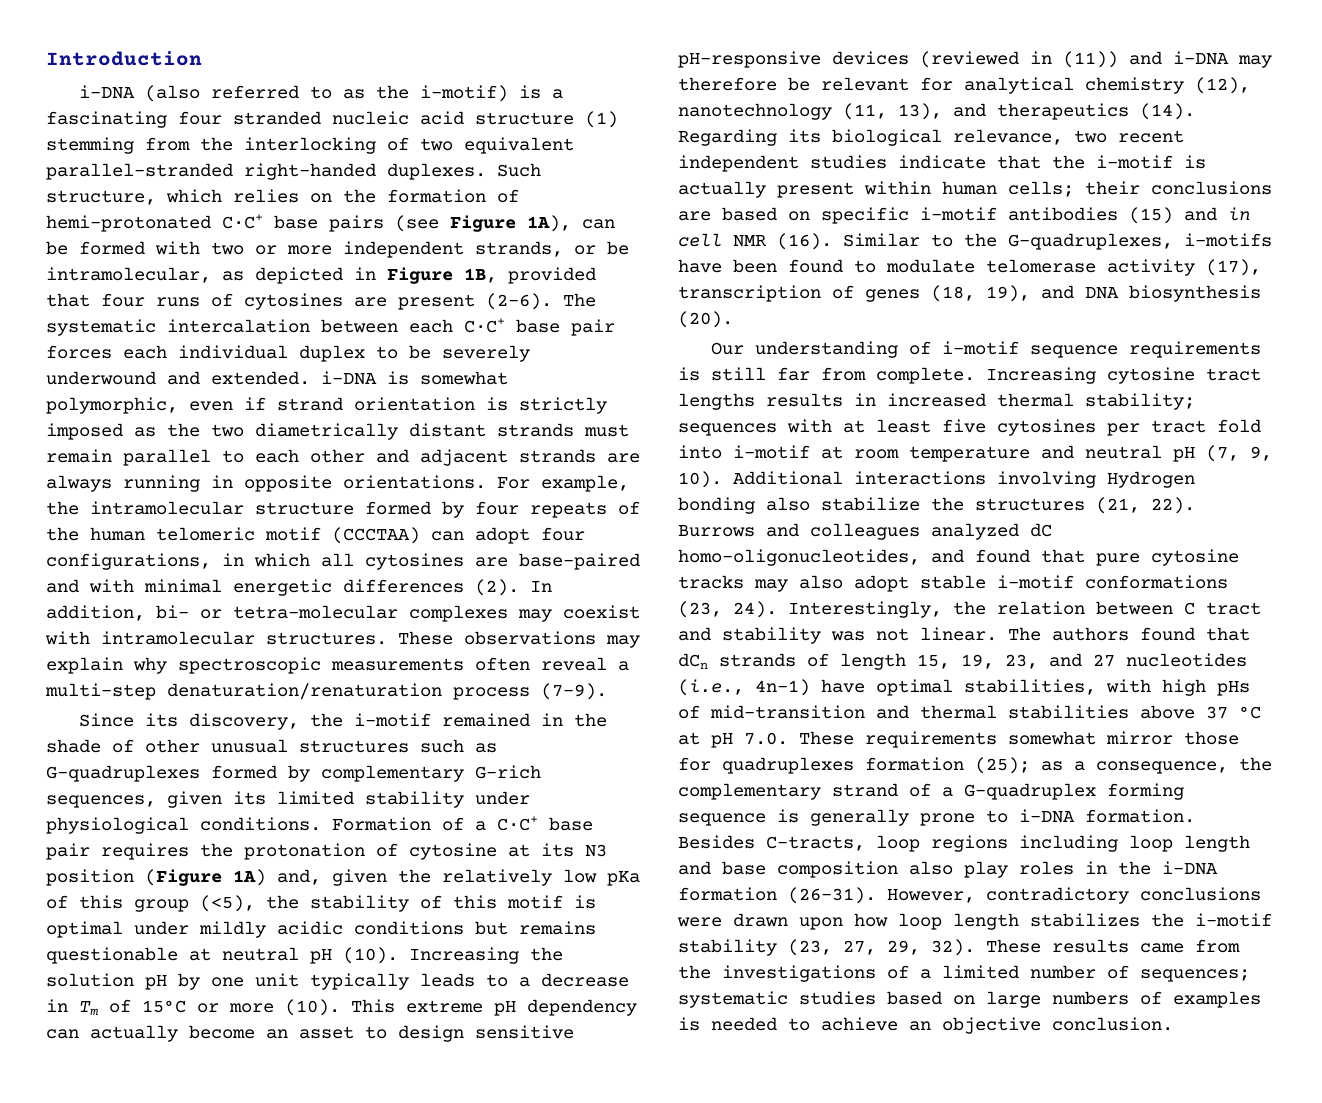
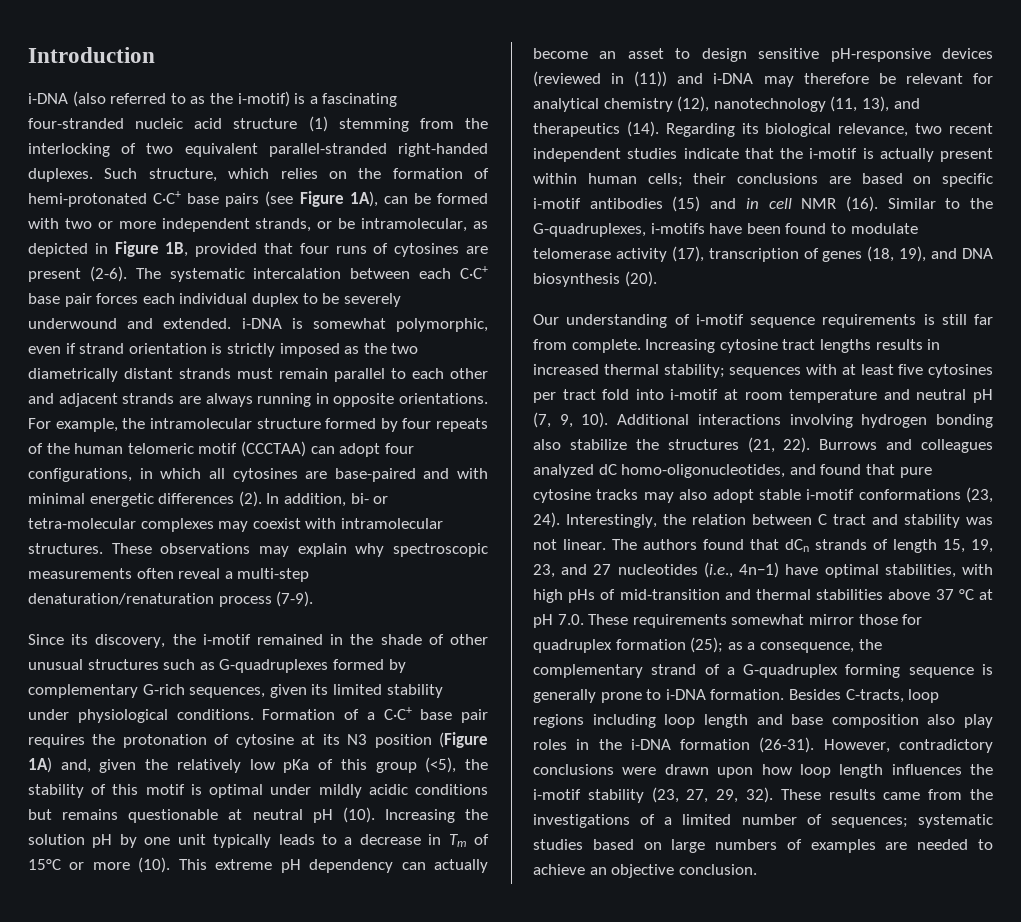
[178,111,321,125] four stranded -> [28,118,124,129] four-stranded
[1107,471,1195,488] Hydrogen -> [861,414,928,428] hydrogen
[722,757,854,774] quadruplexes -> [533,639,612,653] quadruplex
[1030,913,1140,927] stabilizes -> [891,764,962,775] influences
[678,1017,700,1031] is -> [885,842,908,850] are

